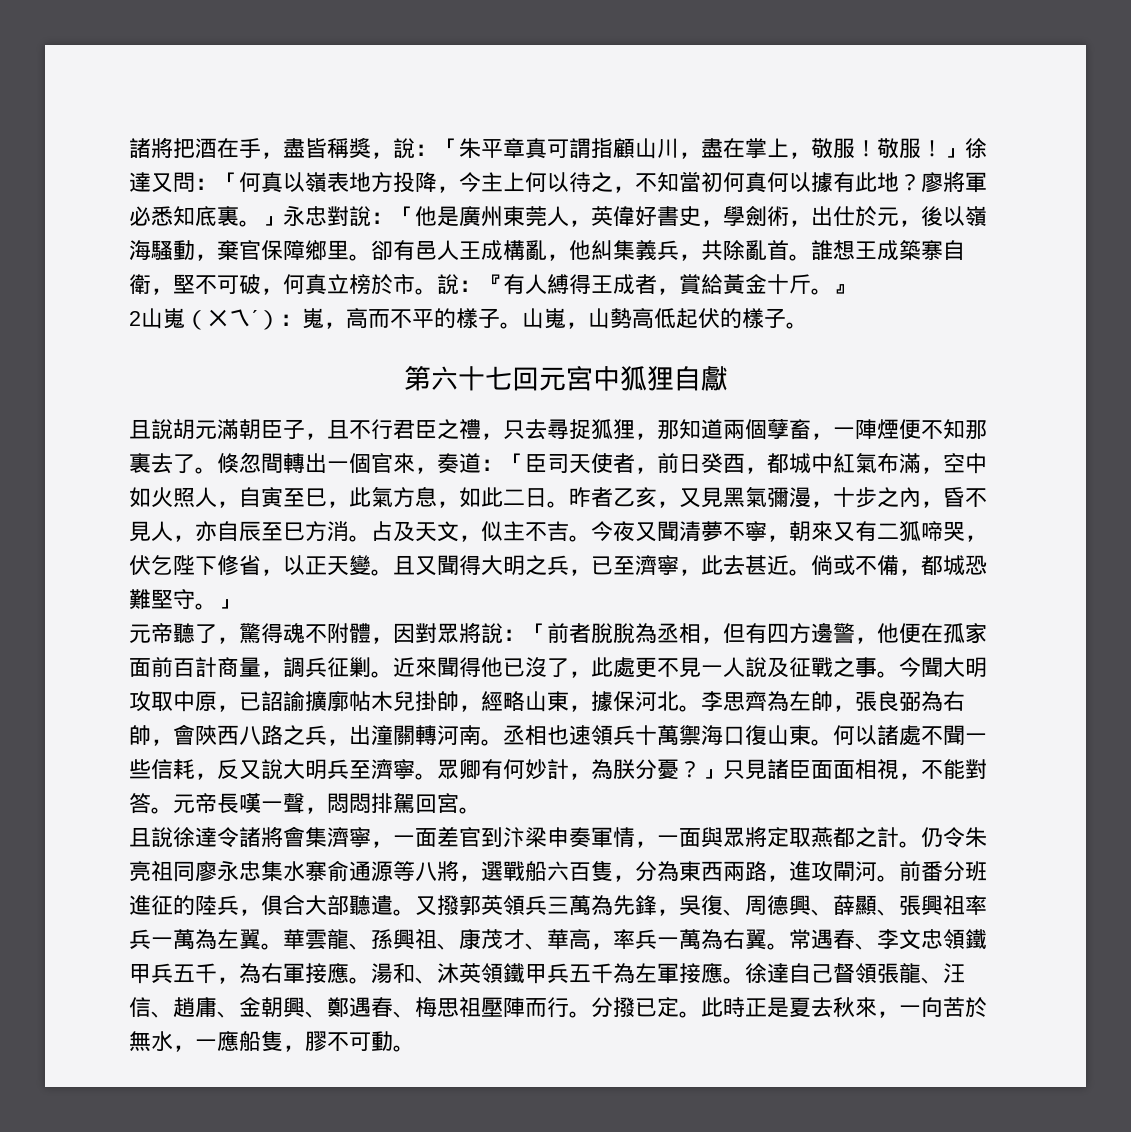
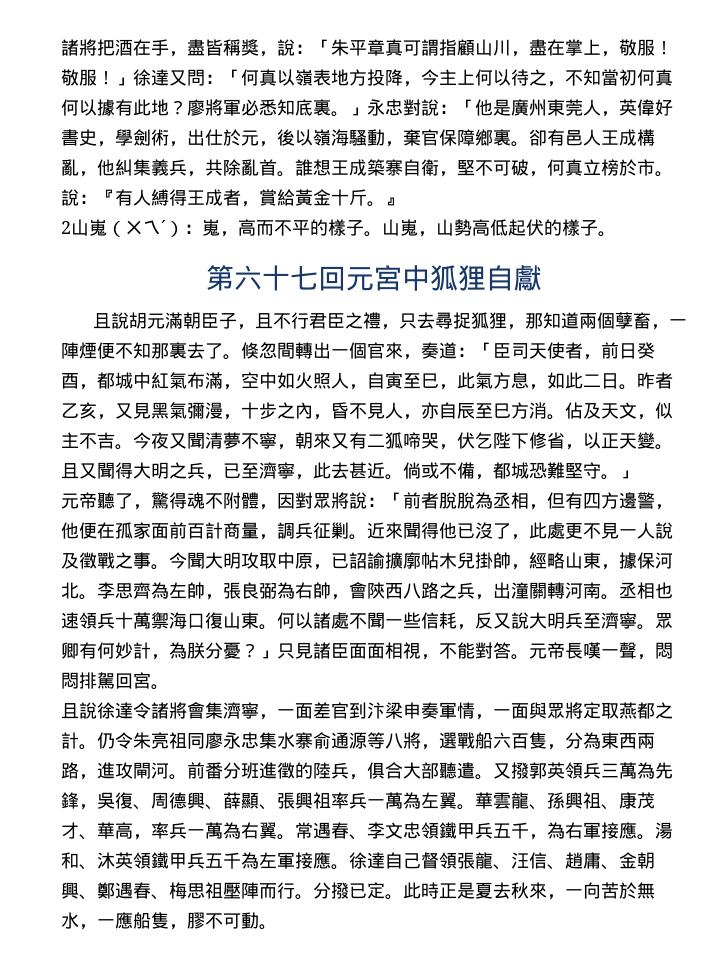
[327,240,349,260] 里 -> [493,129,511,146] 裏
[371,521,393,541] 占 -> [565,402,583,419] 佔
[789,657,811,678] 征 -> [79,552,97,569] 徵
[151,895,173,916] 征 -> [277,762,295,779] 徵

